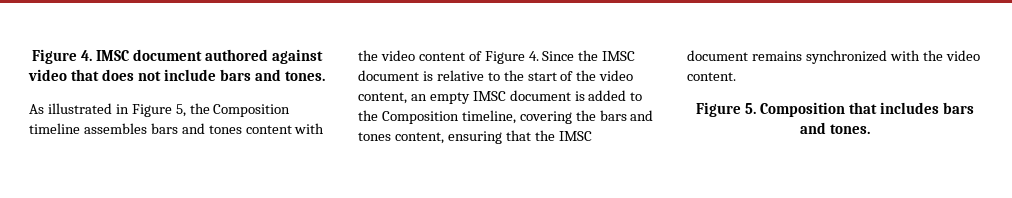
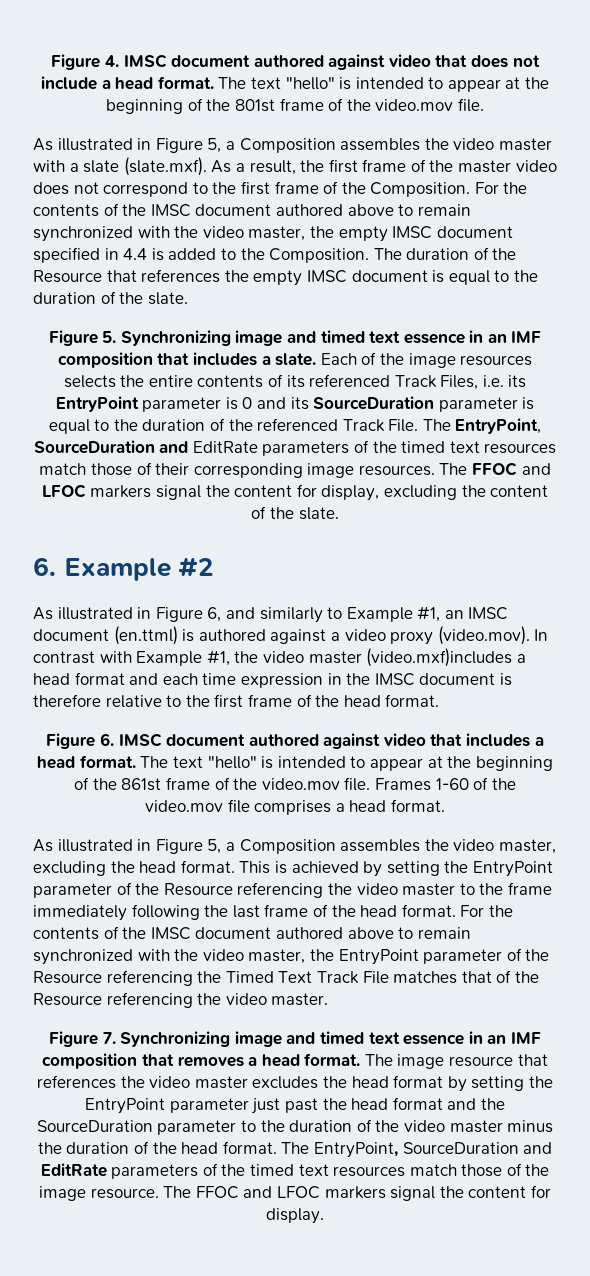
[219,69,325,81] [29,103,291,117] [29,123,325,134] [358,50,575,64] bars and tones. // As illustrated in Figure 5, the Composition timeline assembles bars and tones content with the video content of Figure 4. Since -> [101,76,550,92] [106,98,484,114] [33,138,552,153] [33,157,557,176] [33,181,528,197] [33,203,471,217] [33,226,513,242] [33,247,517,263] [33,269,538,286] [33,291,188,305] [48,330,542,346] [57,352,533,368] [63,374,527,390] [55,396,535,412] [48,418,542,434] [33,440,557,456] [39,462,551,478] [41,484,549,501] [251,506,339,520] [33,557,213,581] [33,606,509,623] [33,626,549,645] [33,648,526,667] [33,672,342,688] a head format. The text "hello" is intended to appear at the beginning of the 801st frame of the video.mov file. // As illustrated in Figure 5, a Composition assembles the video master with a slate (slate.mxf). As a result, the first frame of the master video does not correspond to the first frame of the Composition. For the contents of the IMSC document authored above to remain synchronized with the video master, the empty IMSC document specified in 4.4 is added to the Composition. The duration of the Resource that references the empty IMSC document is equal to the duration of the slate. // Figure 5. Synchronizing image and timed text essence in an IMF composition that includes a slate. Each of the image resources selects the entire contents of its referenced Track Files, i.e. its EntryPoint parameter is 0 and its SourceDuration parameter is equal to the duration of the referenced Track File. The EntryPoint, SourceDuration and EditRate parameters of the timed text resources match those of their corresponding image resources. The FFOC and LFOC markers signal the content for display, excluding the content of the slate. // 6. Example #2 // As illustrated in Figure 6, and similarly to Example #1, an IMSC document (en.ttml) is authored against a video proxy (video.mov). In contrast with Example #1, the video master (video.mxf)includes a head format and each time expression in
(433, 76) none -> [33,694,101,707] therefore
[527,70,634,81] [358,90,643,104] [358,110,654,124] [358,130,592,144] [687,50,980,64] [687,72,736,81] [696,102,974,117] [800,122,870,134] start of the video content, an empty IMSC document is added to the Composition timeline, covering the bars and tones content, ensuring that the IMSC document remains synchronized with the video content. // Figure 5. Composition that includes bars and tones. -> [214,694,440,708] [46,733,544,749] [37,755,553,771] [74,777,516,791] [145,799,445,815] [33,839,556,854] [33,860,553,877] [33,882,552,898] [33,904,513,921] [33,926,471,940] [33,948,550,965] [33,970,539,986] [33,992,329,1008] [49,1031,541,1047] [42,1053,548,1069] [37,1075,553,1092] [85,1097,505,1114] [36,1119,554,1135] [37,1141,553,1158] [40,1163,550,1179] [39,1185,551,1201] [266,1208,324,1224] first frame of the head format. // Figure 6. IMSC document authored against video that includes a head format. The text "hello" is intended to appear at the beginning of the 861st frame of the video.mov file. Frames 1-60 of the video.mov file comprises a head format. // As illustrated in Figure 5, a Composition assembles the video master, excluding the head format. This is achieved by setting the EntryPoint parameter of the Resource referencing the video master to the frame immediately following the last frame of the head format. For the contents of the IMSC document authored above to remain synchronized with the video master, the EntryPoint parameter of the Resource referencing the Timed Text Track File matches that of the Resource referencing the video master. // Figure 7. Synchronizing image and timed text essence in an IMF composition that removes a head format. The image resource that references the video master excludes the head format by setting the EntryPoint parameter just past the head format and the SourceDuration parameter to the duration of the video master minus the duration of the head format. The EntryPoint, SourceDuration and EditRate parameters of the timed text resources match those of the image resource. The FFOC and LFOC markers signal the content for display.

